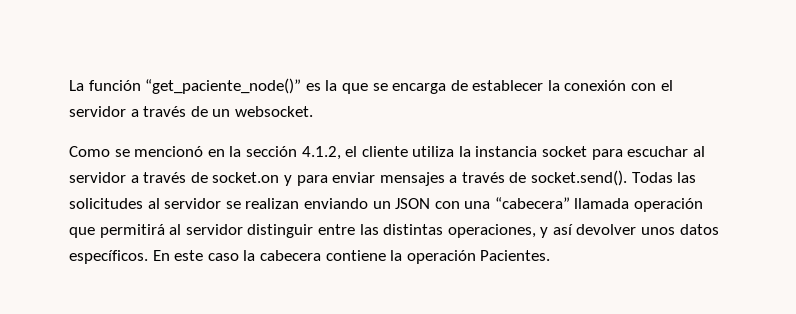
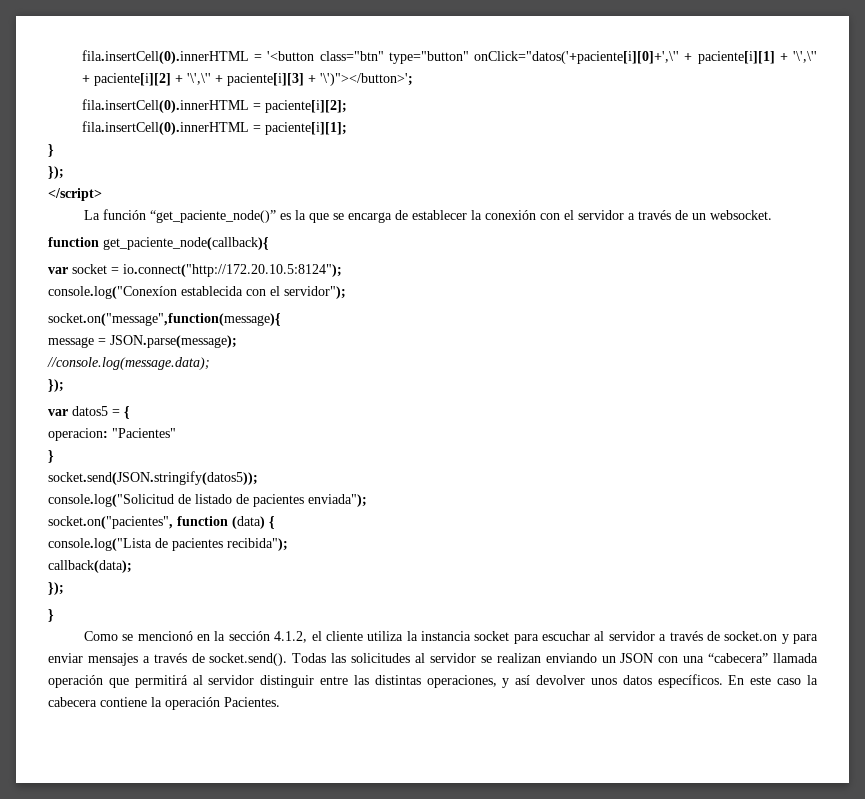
(69, 85) none -> [82,50,818,64] [82,73,414,86] [82,99,348,113] [82,121,348,135] [48,144,54,157] [48,166,64,179] [48,188,102,201] fila.insertCell(0).innerHTML = '<button class="btn" type="button" onClick="datos('+paciente[i][0]+',\'' + paciente[i][1] + '\',\'' + paciente[i][2] + '\',\'' + paciente[i][3] + '\')"></button>'; // fila.insertCell(0).innerHTML = paciente[i][2]; // fila.insertCell(0).innerHTML = paciente[i][1]; // } // }); // </script> //
(313, 111) none -> [48,237,269,250] [48,264,342,277] [48,286,346,299] [48,313,281,326] [48,335,237,348] [47,357,210,370] [48,379,64,392] [48,406,130,419] [48,428,176,441] [48,450,54,463] [48,471,258,485] [48,494,367,507] [48,516,275,529] [48,538,288,551] [48,560,132,573] [48,582,64,595] [48,609,54,622] // function get_paciente_node(callback){ // var socket = io.connect("http://172.20.10.5:8124"); // console.log("Conexíon establecida con el servidor"); // socket.on("message",function(message){ // message = JSON.parse(message); // //console.log(message.data); // }); // var datos5 = { // operacion: "Pacientes" // } // socket.send(JSON.stringify(datos5)); // console.log("Solicitud de listado de pacientes enviada"); // socket.on("pacientes", function (data) { // console.log("Lista de pacientes recibida"); // callback(data); // }); // }

